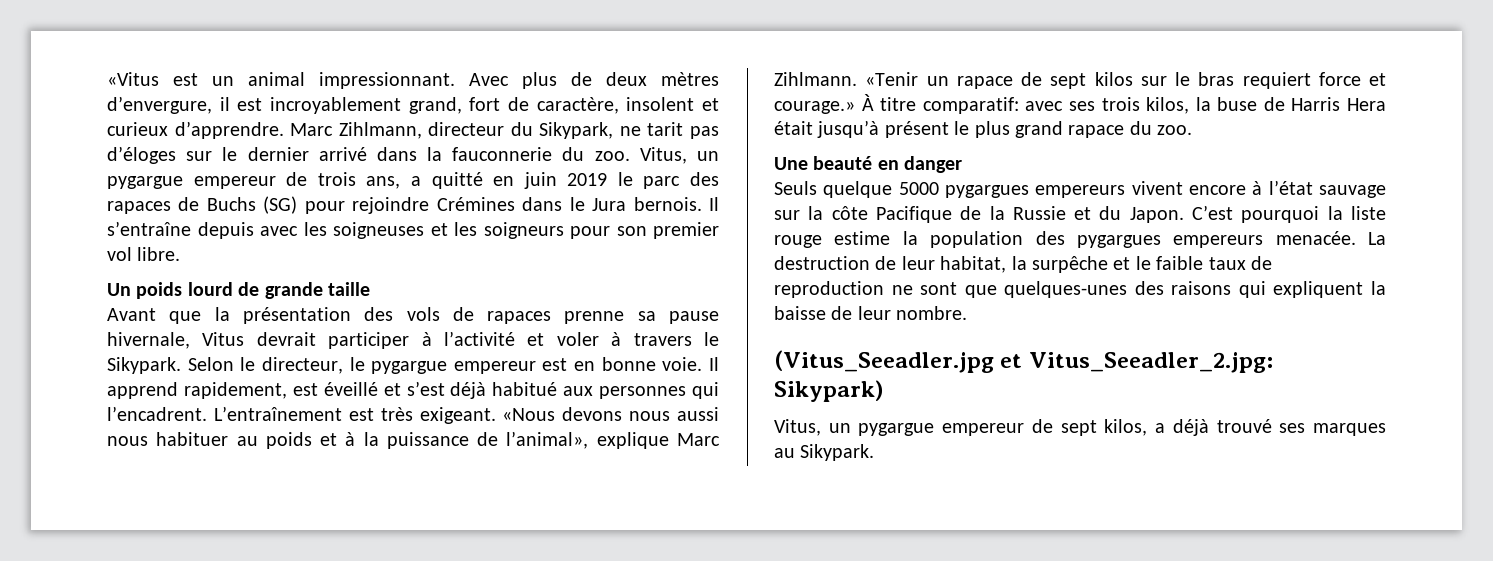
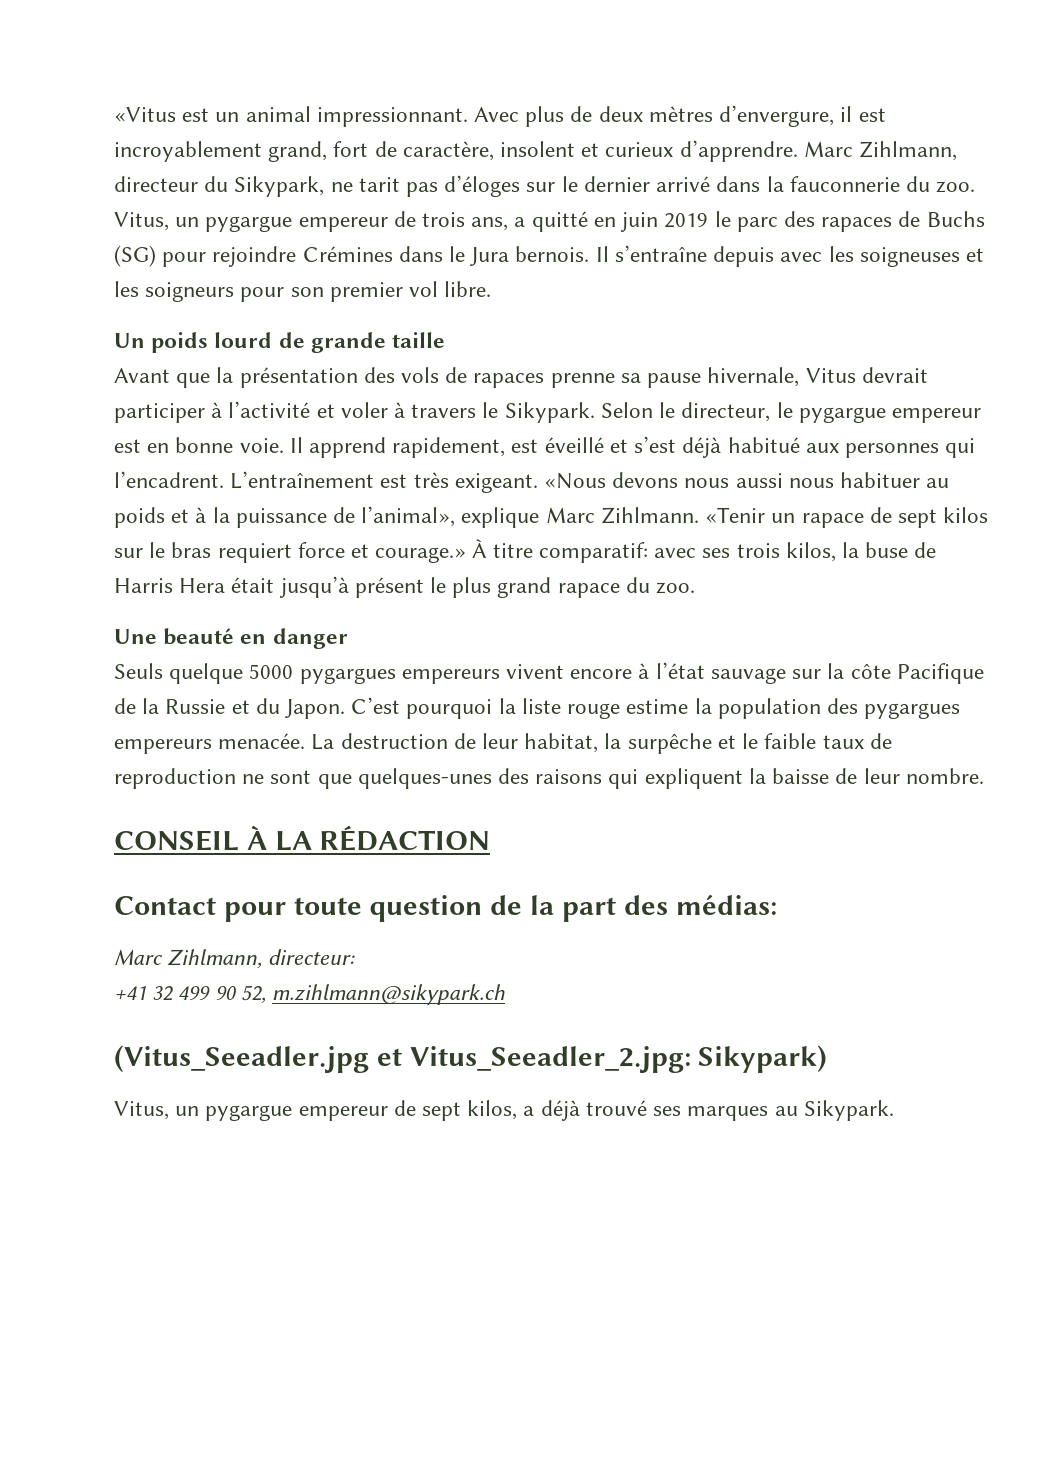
(968, 313) none -> [114,825,491,851] [114,895,777,922] [114,949,356,968] [114,984,506,1005] // CONSEIL À LA RÉDACTION // Contact pour toute question de la part des médias: // Marc Zihlmann, directeur: // +41 32 499 90 52, m.zihlmann@sikypark.ch

